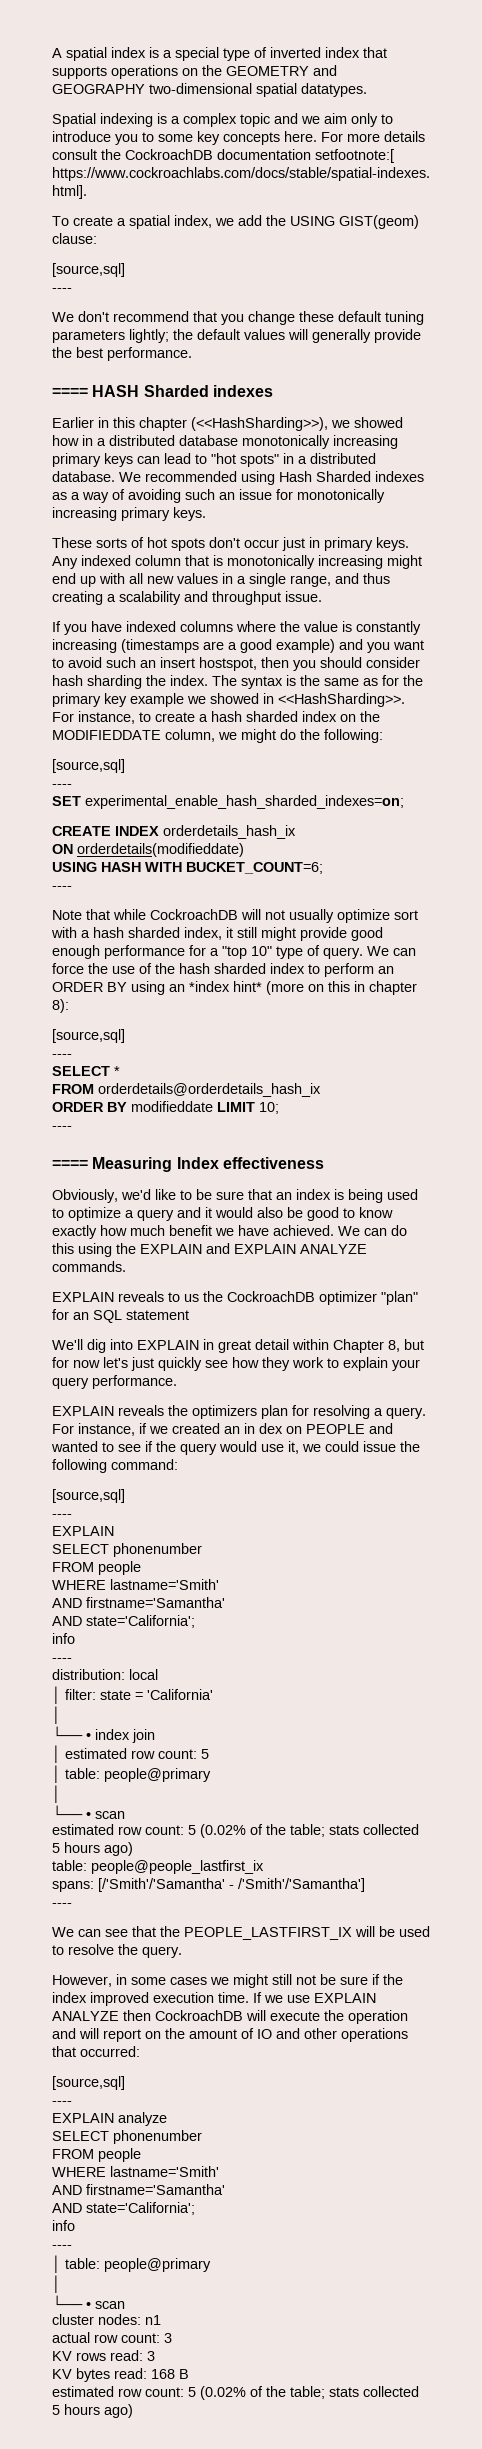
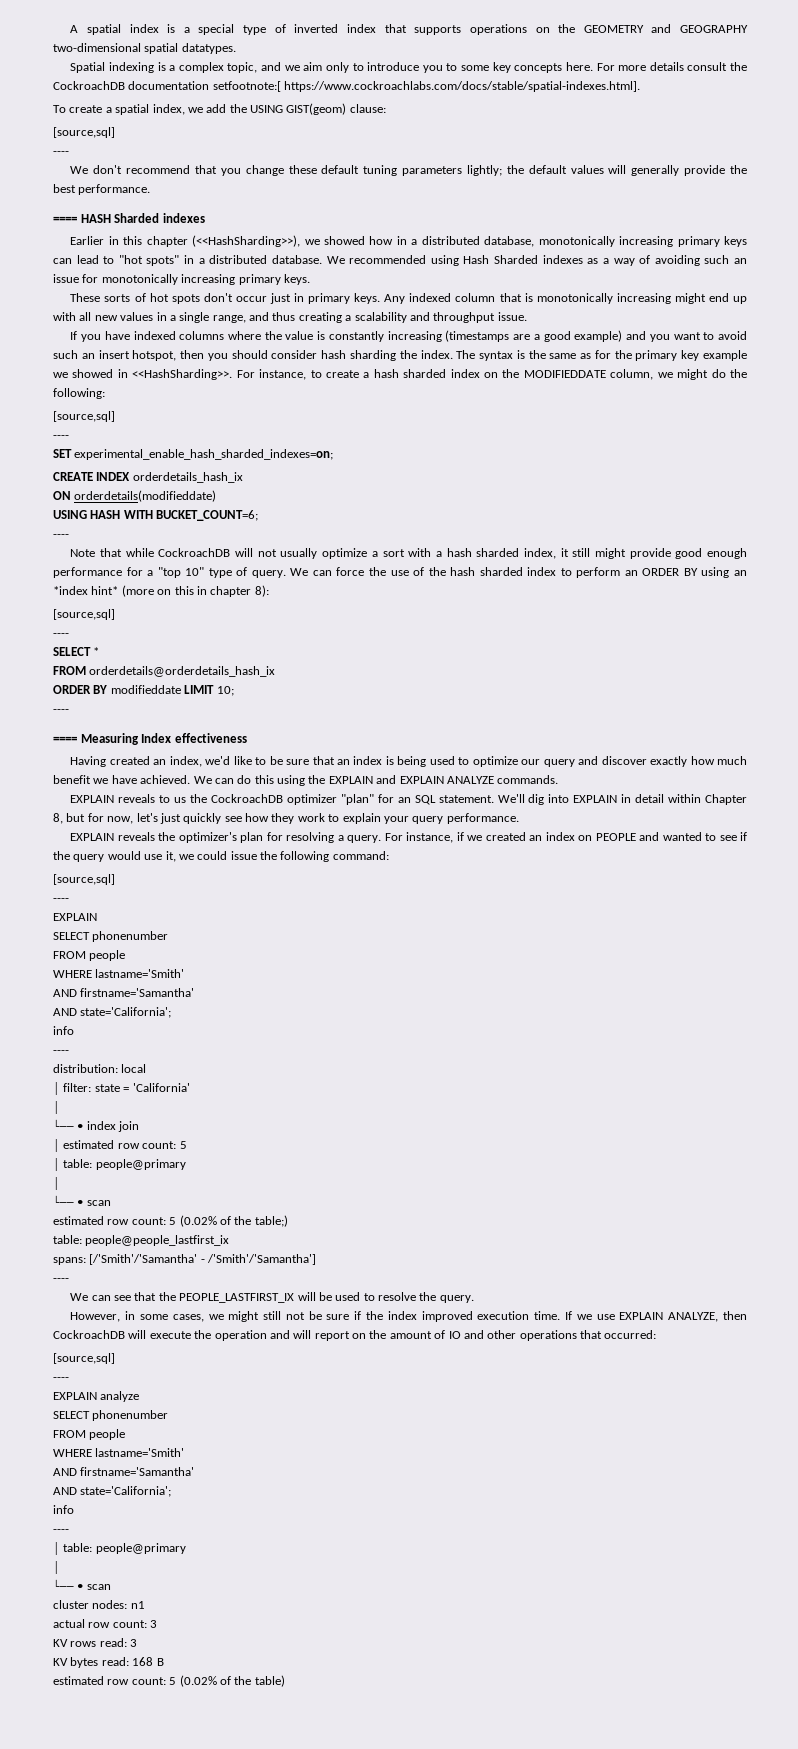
[240,113,270,127] topic -> [227,62,258,73] topic,
[179,435,238,446] database -> [484,236,535,247] database,
[199,657,257,671] hostspot, -> [132,350,177,361] hotspot,
(390, 916) none -> [371,551,378,557] a
[52,1189,118,1203] Obviously, -> [70,756,202,767] Having created an index,
[125,1210,134,1218] a -> [521,759,541,765] our
[205,1207,393,1221] it would also be good to know -> [601,756,647,765] discover
[126,1310,189,1320] statement // -> [438,795,494,803] statement.
[218,1340,251,1353] great -> (632, 798) none
[73,1360,100,1368] now -> [107,816,134,824] now,
[192,1405,257,1419] optimizers -> [178,832,237,843] optimizer's
[244,1423,283,1434] in dex -> [545,832,575,841] index
[290,1824,419,1837] [52,1842,133,1856] table; stats collected 5 hours ago) -> [254,1215,288,1227] table;)
[170,1977,207,1985] cases -> [172,1314,204,1322] cases,
[52,2011,119,2021] ANALYZE -> [668,1312,719,1322] ANALYZE,
[290,2386,419,2399] [52,2404,133,2418] table; stats collected 5 hours ago) -> [254,1675,285,1687] table)

